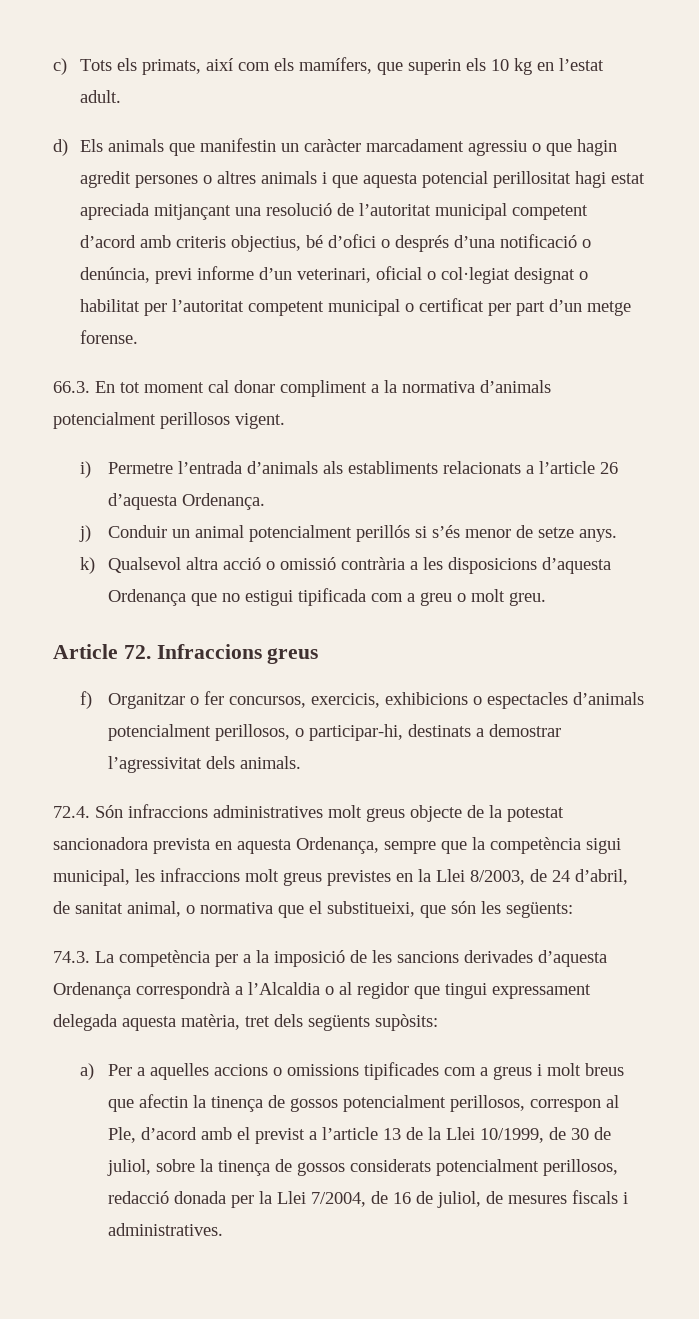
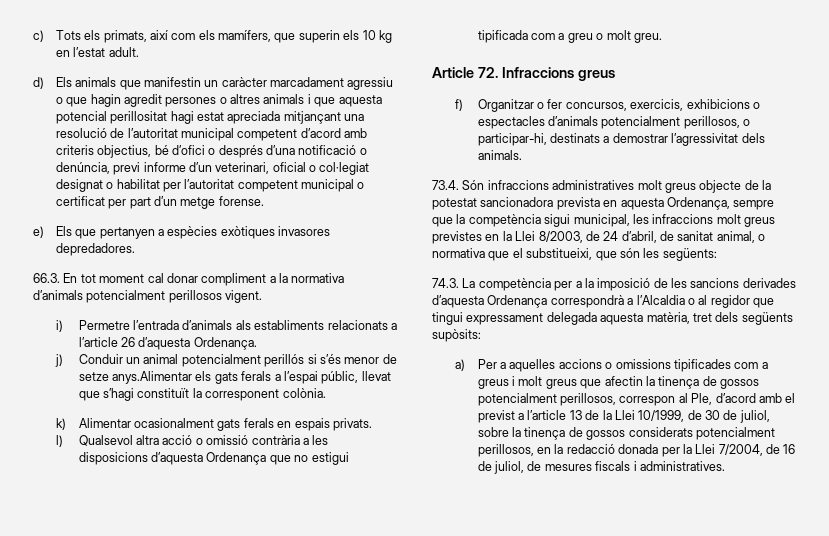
(139, 337) none -> [33,226,331,239] [55,243,135,256] // e) Els que pertanyen a espècies exòtiques invasores depredadores.
[578,529,617,542] [80,557,96,574] anys. // k) -> [112,371,391,384] [78,388,326,401] [55,418,372,431] [55,435,63,447] anys.Alimentar els gats ferals a l’espai públic, llevat que s’hagi constituït la corresponent colònia. // k) Alimentar ocasionalment gats ferals en espais privats. // l)
[53,806,90,818] 72.4. -> [432,180,459,190] 73.4.
[584,1063,624,1076] breus -> [545,379,577,389] greus
(618, 1167) none -> [537,444,564,454] en la

